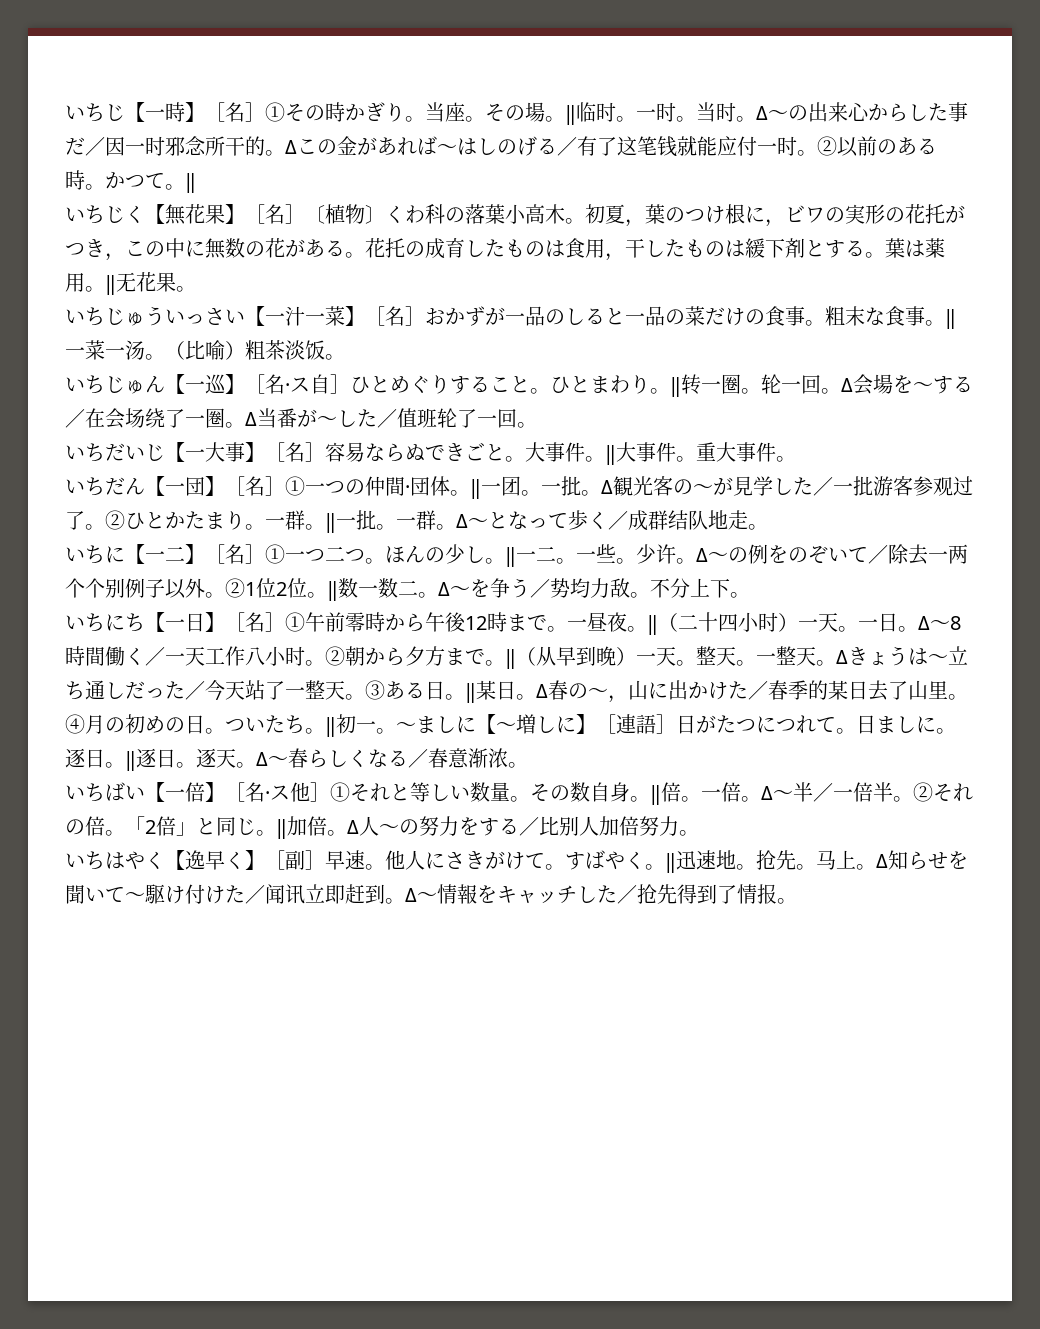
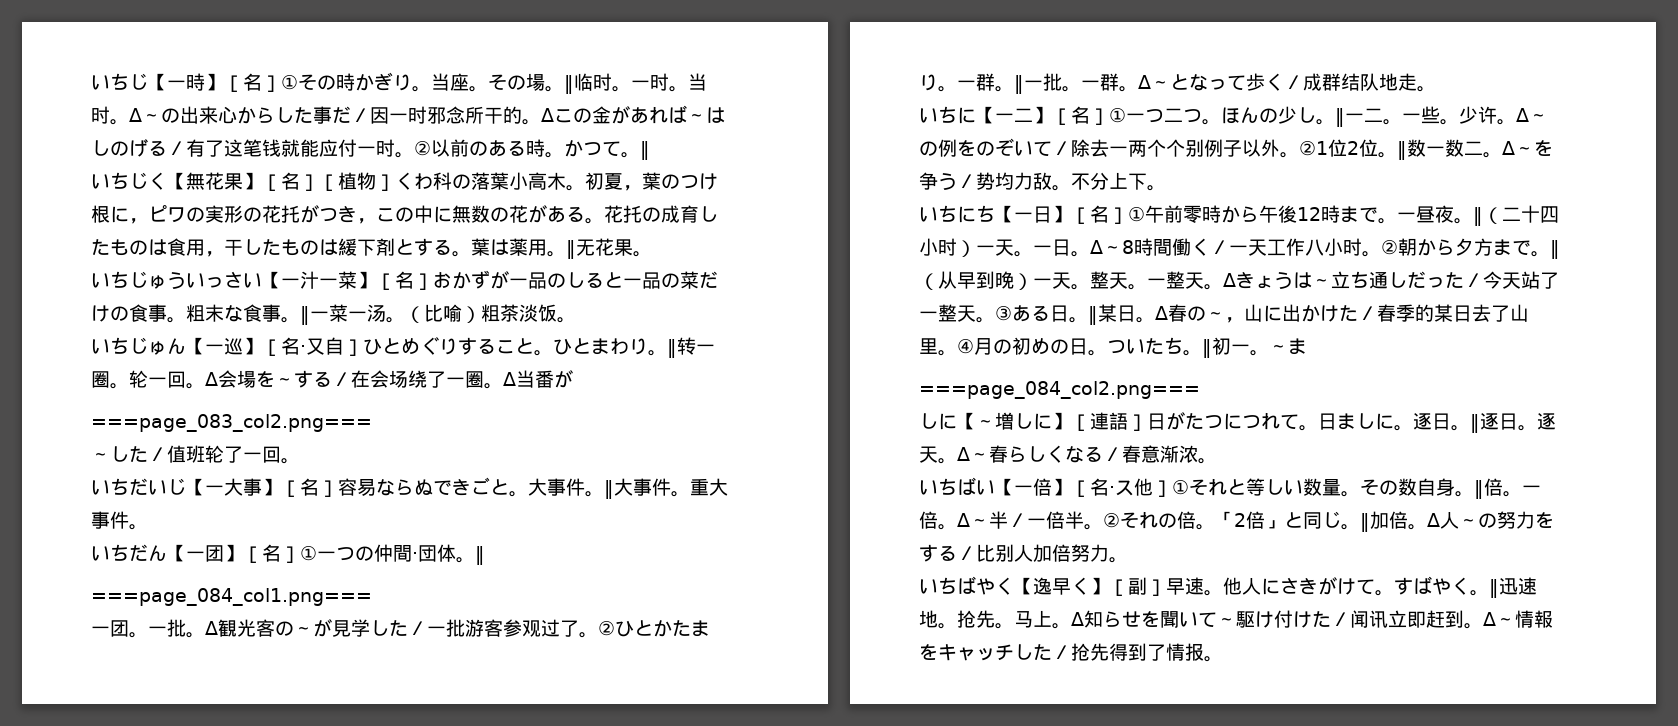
[305,204,385,224] 〔植物〕 -> [319,172,395,191] ［植物］
[785,205,805,222] ビ -> [148,205,167,222] ピ
[290,377,310,392] ス -> [306,338,325,355] 又
(317, 418) none -> [91,414,372,432] // ===page_083_col2.png=== //
[185,477,205,496] 団 -> [205,545,224,562] 团
(481, 489) none -> [91,588,372,606] // ===page_084_col1.png=== //
(436, 724) none -> [919,381,1200,399] // ===page_084_col2.png=== //
[105,852,125,869] は -> [957,576,976,594] ば

